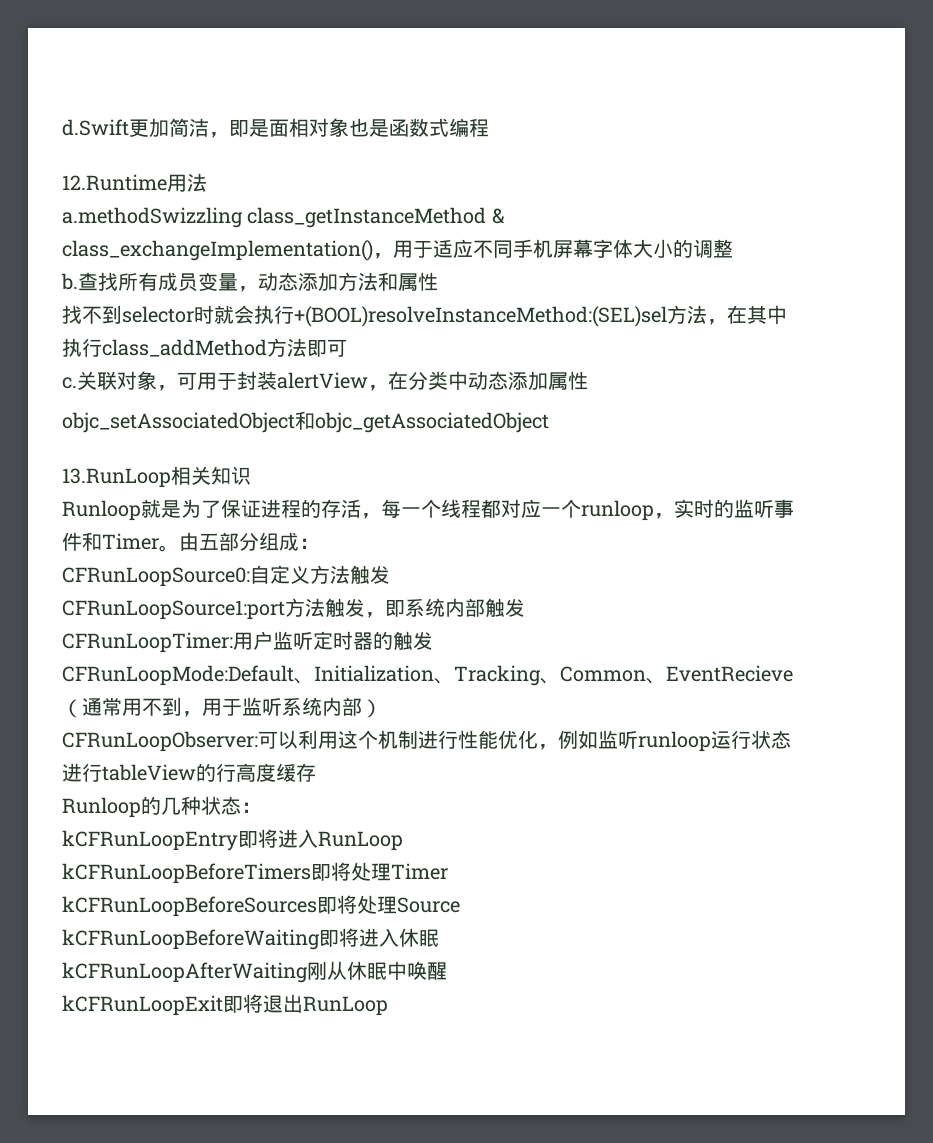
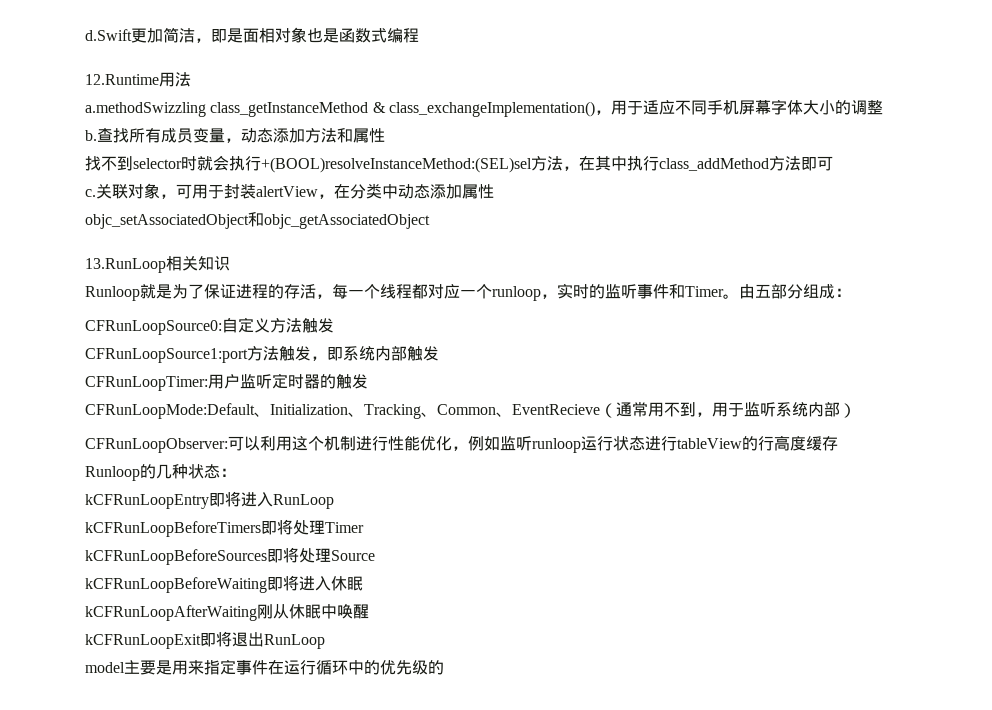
(388, 1006) none -> [85,659,444,675] // model主要是用来指定事件在运行循环中的优先级的

